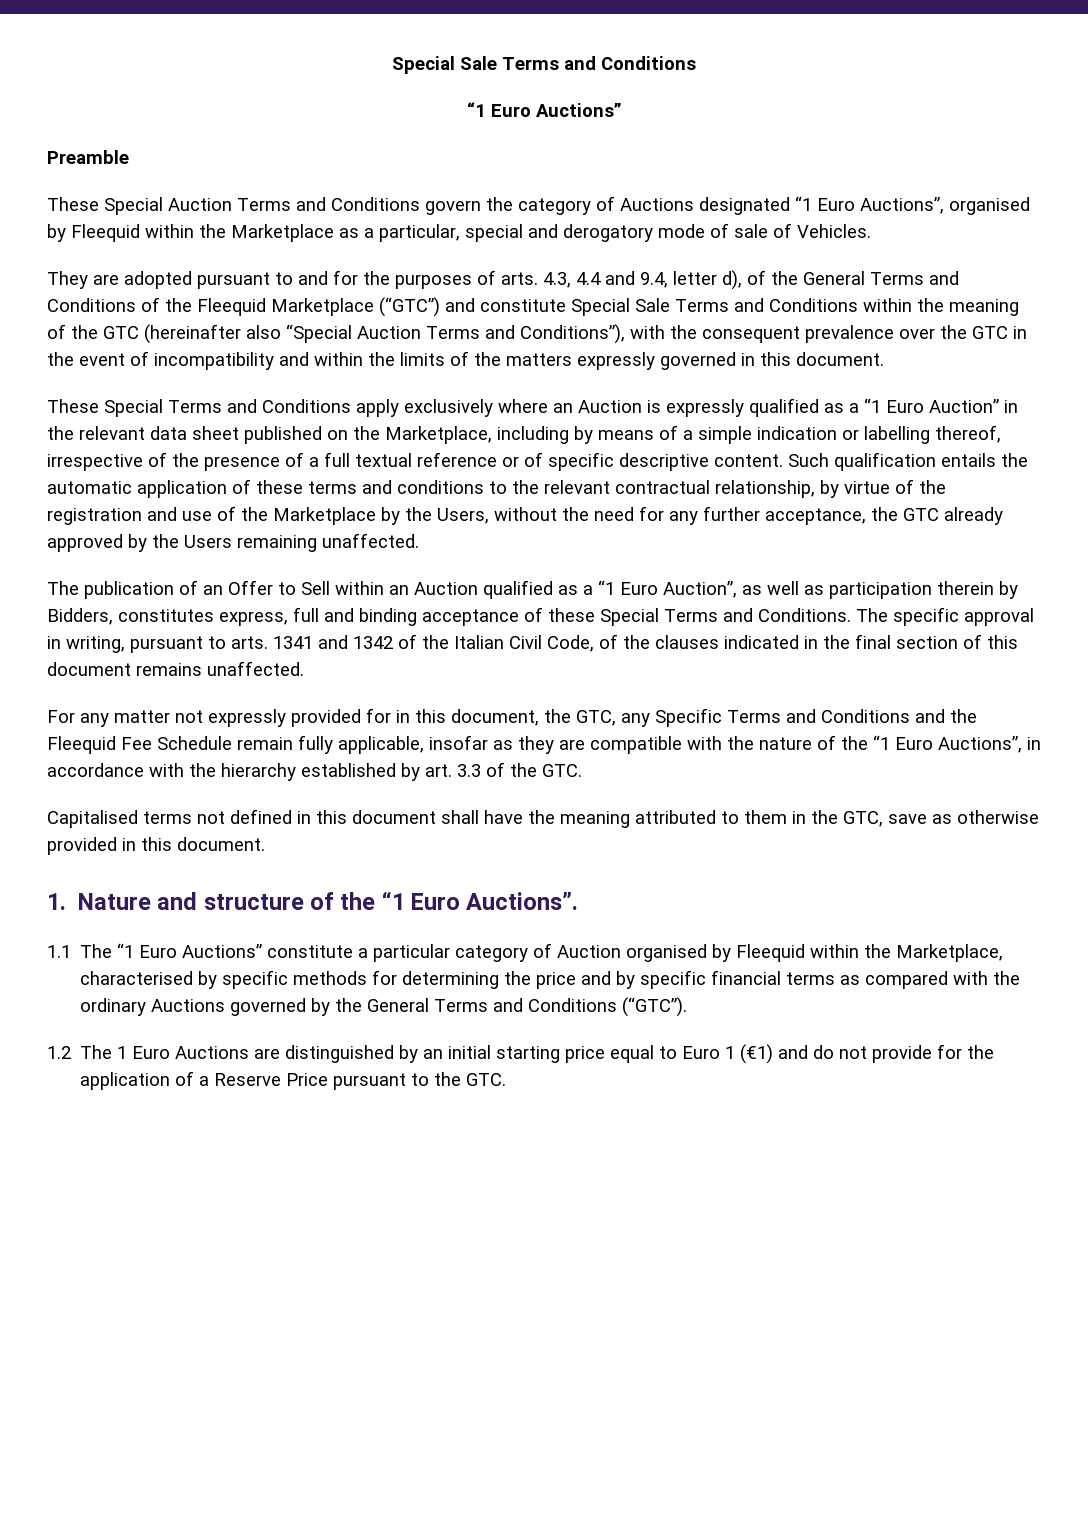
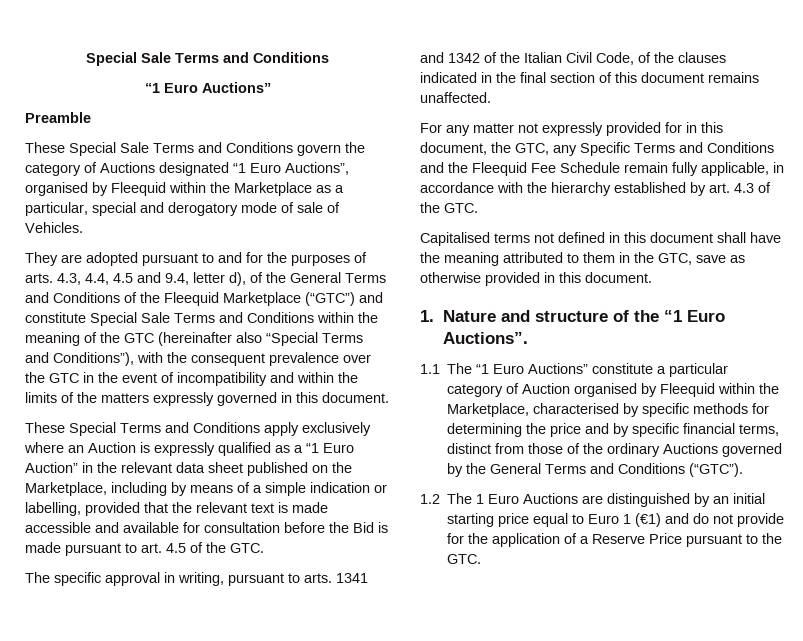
[168,198,232,211] Auction -> [120,142,149,153] Sale
[576,272,601,285] 4.4 -> [85,273,133,285] 4.4, 4.5
[357,326,421,339] Auction -> (318, 339) none
[864,425,1001,444] [47,452,1028,471] [47,479,946,498] [47,506,1003,525] [47,533,419,552] [47,580,1018,599] [47,607,851,626] labelling thereof, irrespective of the presence of a full textual reference or of specific descriptive content. Such qualification entails the automatic application of these terms and conditions to the relevant contractual relationship, by virtue of the registration and use of the Marketplace by the Users, without the need for any further acceptance, the GTC already approved by the Users remaining unaffected. // The publication of an Offer to Sell within an Auction qualified as a “1 Euro Auction”, as well as participation therein by Bidders, constitutes express, full and binding acceptance of these Special Terms and Conditions. -> [25,502,328,516] [25,522,388,533] [25,542,264,556] labelling, provided that the relevant text is made accessible and available for consultation before the Bid is made pursuant to art. 4.5 of the GTC. //
[429,735,1022,754] insofar as they are compatible with the nature of the “1 Euro Auctions”, -> (769, 169) none
[457,764,481,777] 3.3 -> [734,183,754,193] 4.3
[786,971,989,989] terms as compared with -> [739,424,780,436] [447,443,581,454] terms, distinct from those of

